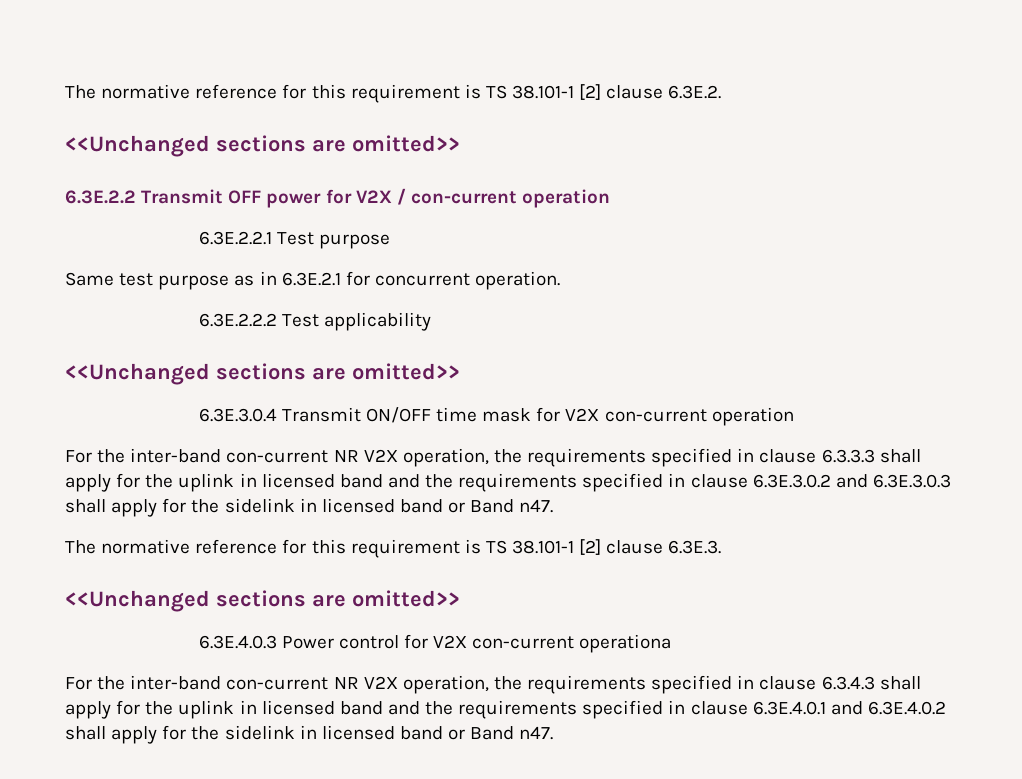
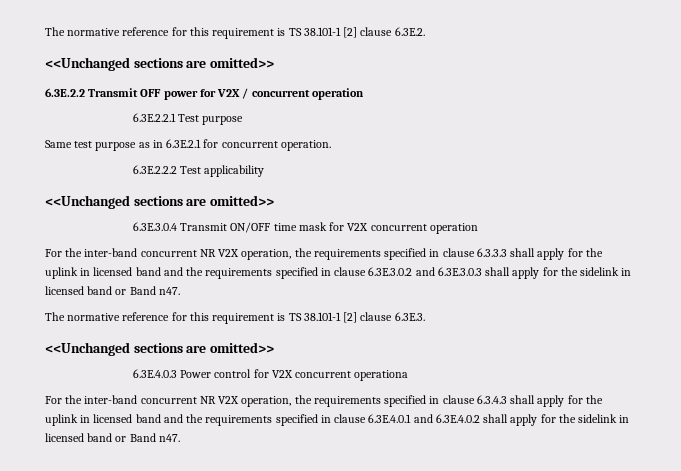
[410,191,517,204] con-current -> [251,90,310,97] concurrent
[604,409,707,422] con-current -> [370,224,427,231] concurrent
[226,450,329,463] con-current -> [140,250,197,257] concurrent
[472,636,575,649] con-current -> [295,371,352,378] concurrent
[226,677,329,690] con-current -> [140,397,197,404] concurrent

